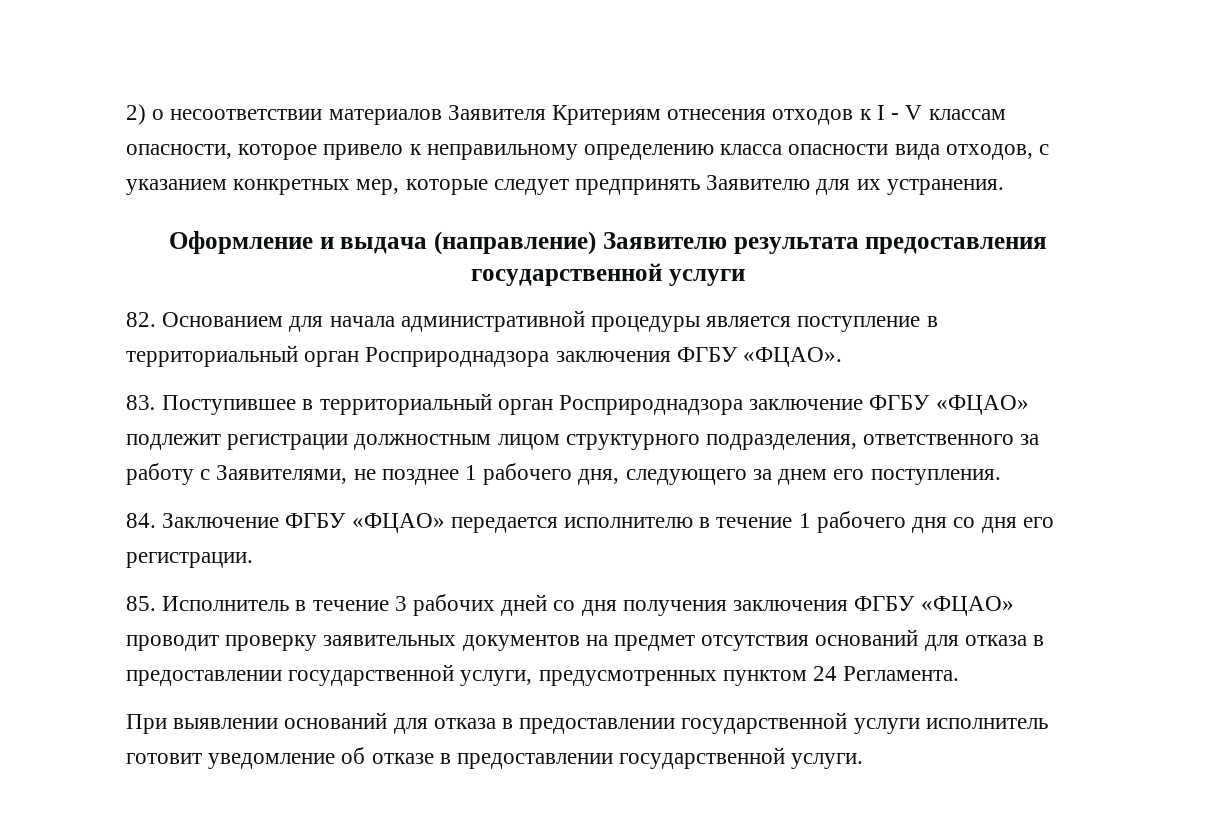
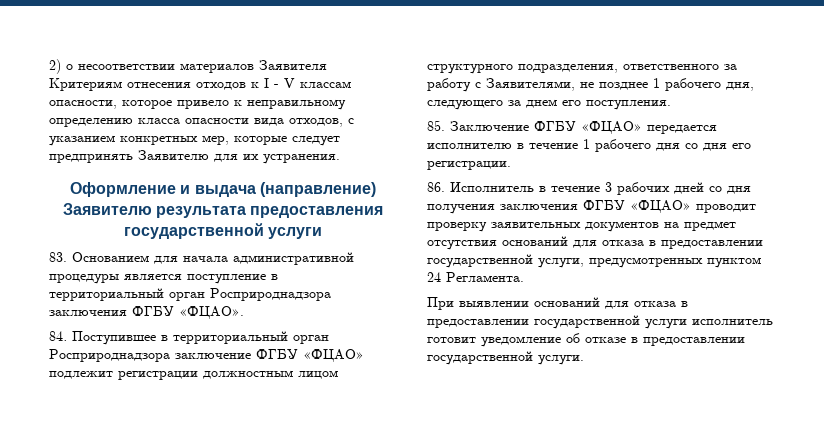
[126,312,156,327] 82. -> [49,252,67,262] 83.
[126,395,156,410] 83. -> [49,331,67,341] 84.
[126,513,156,528] 84. -> [427,120,445,131] 85.
[126,596,156,611] 85. -> [427,182,445,192] 86.

